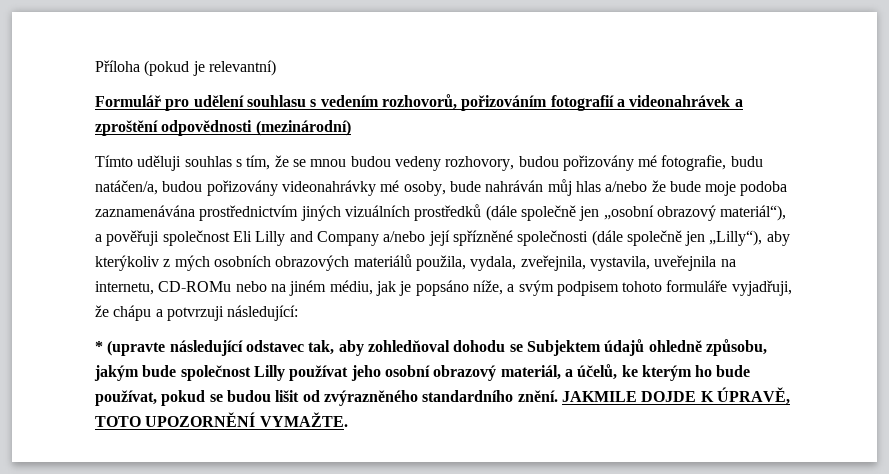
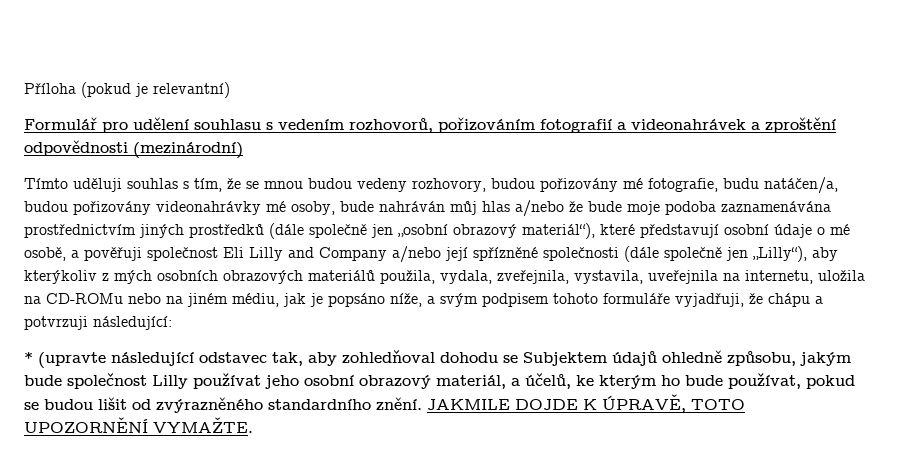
[344,205,410,217] vizuálních -> (184, 231) none
(787, 213) none -> [600,224,850,238] [24,247,66,261] které představují osobní údaje o mé osobě,
(154, 288) none -> [818,270,865,281] [24,296,41,304] uložila na

